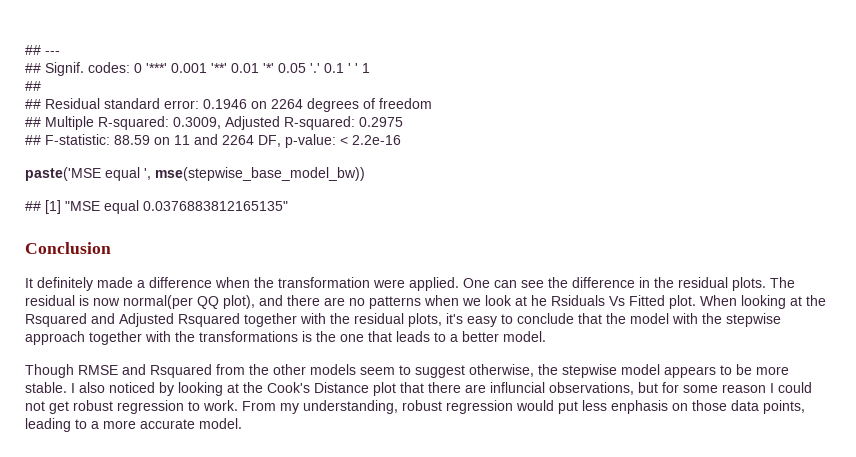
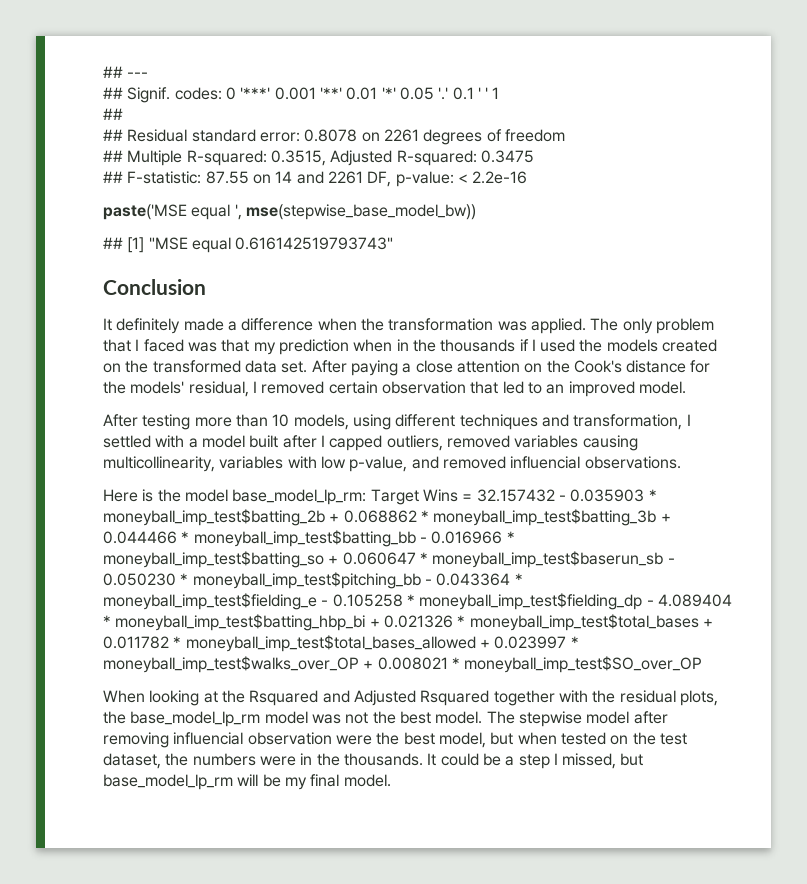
[203,99,303,109] 0.1946 on 2264 -> [304,129,419,142] 0.8078 on 2261
[173,117,221,129] 0.3009, -> [270,150,326,166] 0.3515,
[359,117,403,127] 0.2975 -> [480,150,534,163] 0.3475
[114,134,254,145] 88.59 on 11 and 2264 -> [205,171,363,184] 87.55 on 14 and 2261
[143,201,288,211] 0.0376883812165135" -> [235,237,394,250] 0.616142519793743"
[373,277,795,291] [25,295,696,309] were applied. One can see the difference in the residual plots. The residual is now normal(per QQ plot), and there are no patterns when we look at he Rsiduals Vs Fitted plot. -> [497,318,714,334] [103,339,718,355] [103,360,711,376] [103,381,686,397] [103,414,691,430] [103,435,638,451] [103,456,681,472] [103,489,657,505] [103,509,671,526] [103,530,515,547] [103,551,675,568] [103,572,523,589] [103,593,732,610] [103,614,713,631] [103,635,579,652] [103,656,703,673] was applied. The only problem that I faced was that my prediction when in the thousands if I used the models created on the transformed data set. After paying a close attention on the Cook's distance for the models' residual, I removed certain observation that led to an improved model. // After testing more than 10 models, using different techniques and transformation, I settled with a model built after I capped outliers, removed variables causing multicollinearity, variables with low p-value, and removed influencial observations. // Here is the model base_model_lp_rm: Target Wins = 32.157432 - 0.035903 * moneyball_imp_test$batting_2b + 0.068862 * moneyball_imp_test$batting_3b + 0.044466 * moneyball_imp_test$batting_bb - 0.016966 * moneyball_imp_test$batting_so + 0.060647 * moneyball_imp_test$baserun_sb - 0.050230 * moneyball_imp_test$pitching_bb - 0.043364 * moneyball_imp_test$fielding_e - 0.105258 * moneyball_imp_test$fielding_dp - 4.089404 * moneyball_imp_test$batting_hbp_bi + 0.021326 * moneyball_imp_test$total_bases + 0.011782 * moneyball_imp_test$total_bases_allowed + 0.023997 * moneyball_imp_test$walks_over_OP + 0.008021 * moneyball_imp_test$SO_over_OP //
[446,313,781,327] [25,331,546,345] [25,364,789,378] [25,382,812,396] [25,400,805,414] [25,418,195,432] it's easy to conclude that the model with the stepwise approach together with the transformations is the one that leads to a better model. // Though RMSE and Rsquared from the other models seem to suggest otherwise, the stepwise model appears to be more stable. I also noticed by looking at the Cook's Distance plot that there are influncial observations, but for some reason I could not get robust regression to work. From my understanding, robust regression would put less enphasis on those data points, leading to a more accurate -> [103,711,668,727] [103,732,687,748] [103,753,644,769] [103,774,340,790] the base_model_lp_rm model was not the best model. The stepwise model after removing influencial observation were the best model, but when tested on the test dataset, the numbers were in the thousands. It could be a step I missed, but base_model_lp_rm will be my final

